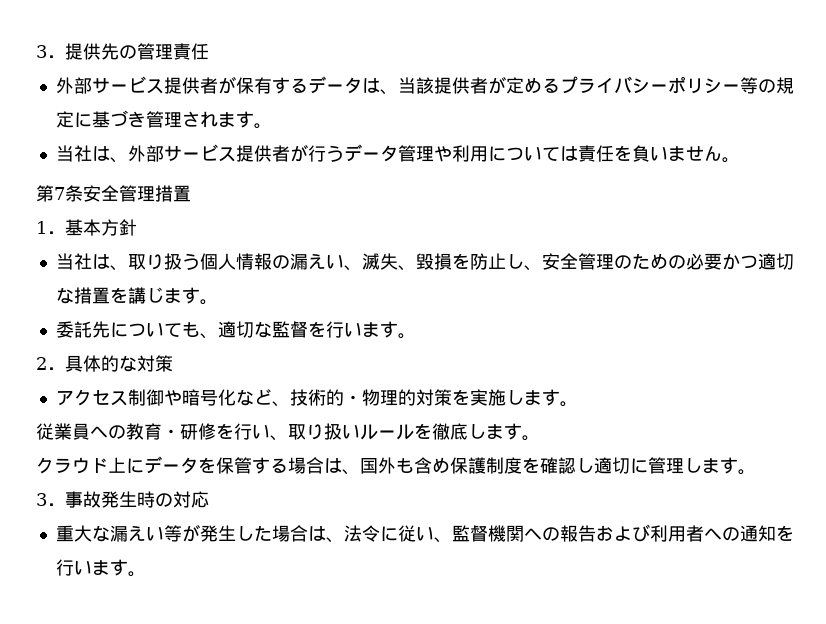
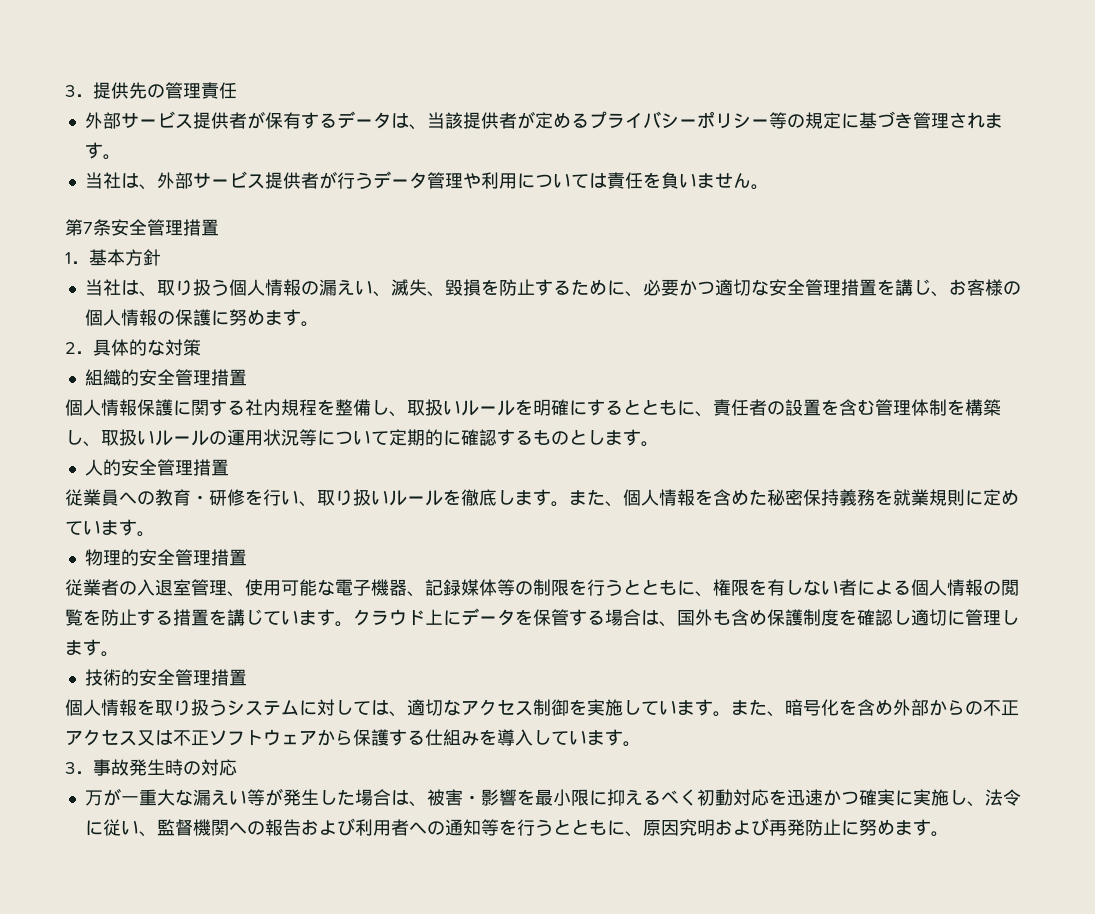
[505,253,686,271] し、安全管理のための -> [534,279,643,297] するために、
[73,287,218,305] [55,321,362,339] 措置を講じます。 // 委託先についても、適切な監督を行い -> [768,279,1021,297] [84,309,265,326] 安全管理措置を講じ、お客様の個人情報の保護に努め
[55,389,578,407] アクセス制御や暗号化など、技術的・物理的対策を実施します。 -> [84,369,247,386] [65,399,1001,417] [65,429,659,447] [84,459,229,476] 組織的安全管理措置 // 個人情報保護に関する社内規程を整備し、取扱いルールを明確にするとともに、責任者の設置を含む管理体制を構築し、取扱いルールの運用状況等について定期的に確認するものとします。 // 人的安全管理措置
(540, 438) // -> [569,489,1019,507] [65,519,155,537] [84,549,247,566] [65,579,1019,597] [65,609,353,627] また、個人情報を含めた秘密保持義務を就業規則に定めています。 // 物理的安全管理措置 // 従業者の入退室管理、使用可能な電子機器、記録媒体等の制限を行うとともに、権限を有しない者による個人情報の閲覧を防止する措置を講じています。
(756, 472) none -> [84,669,247,686] [65,699,1019,717] [65,729,641,747] // 技術的安全管理措置 // 個人情報を取り扱うシステムに対しては、適切なアクセス制御を実施しています。また、暗号化を含め外部からの不正アクセス又は不正ソフトウェアから保護する仕組みを導入しています。
(209, 499) none -> [84,788,139,806] 万が一
(344, 540) none -> [426,789,985,807] 被害・影響を最小限に抑えるべく初動対応を迅速かつ確実に実施し、
[775,525,794,541] [55,559,92,576] を行い -> [480,818,895,837] 等を行うとともに、原因究明および再発防止に努め

